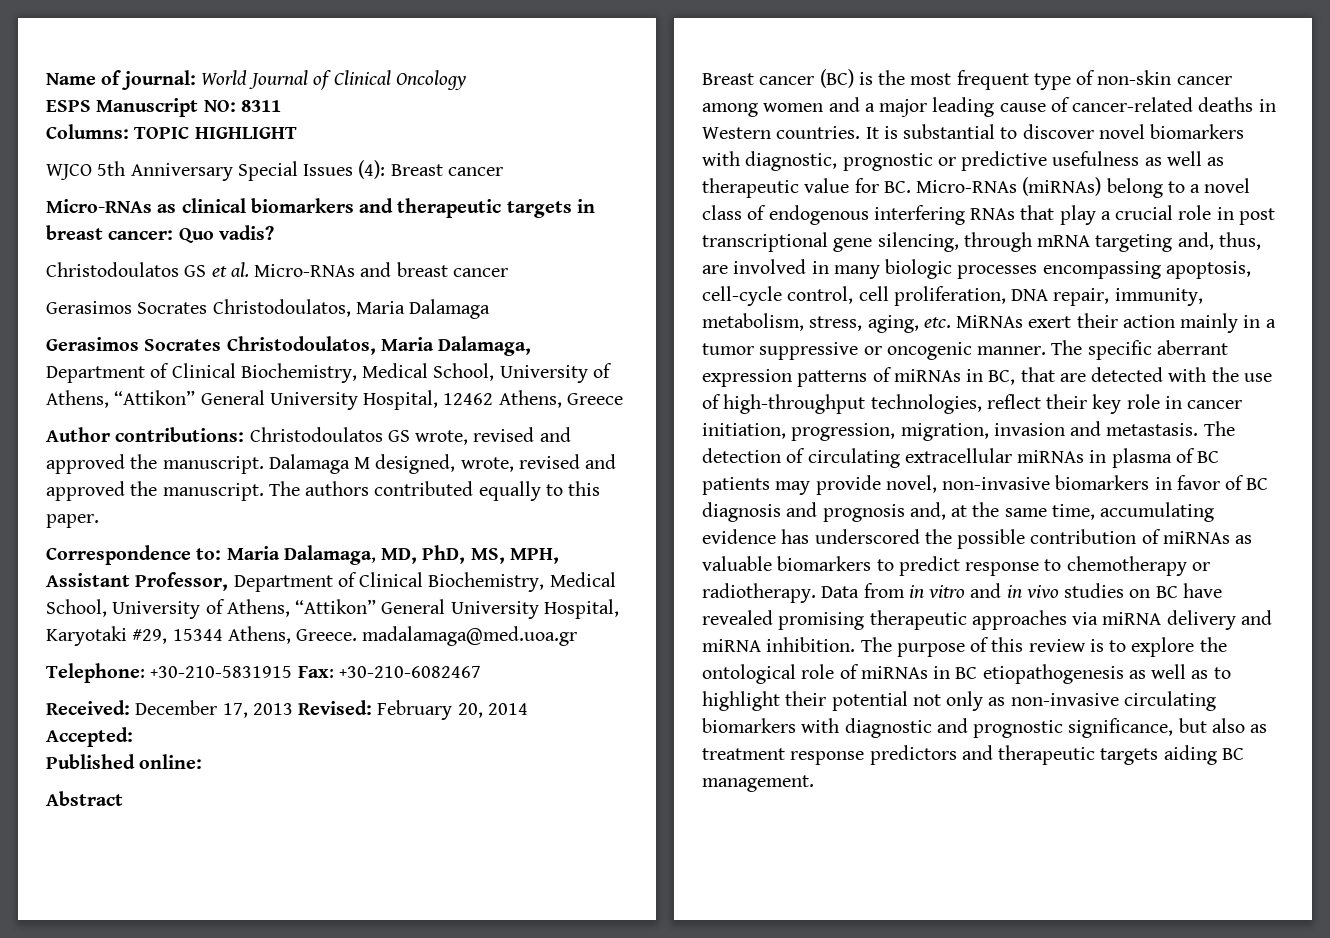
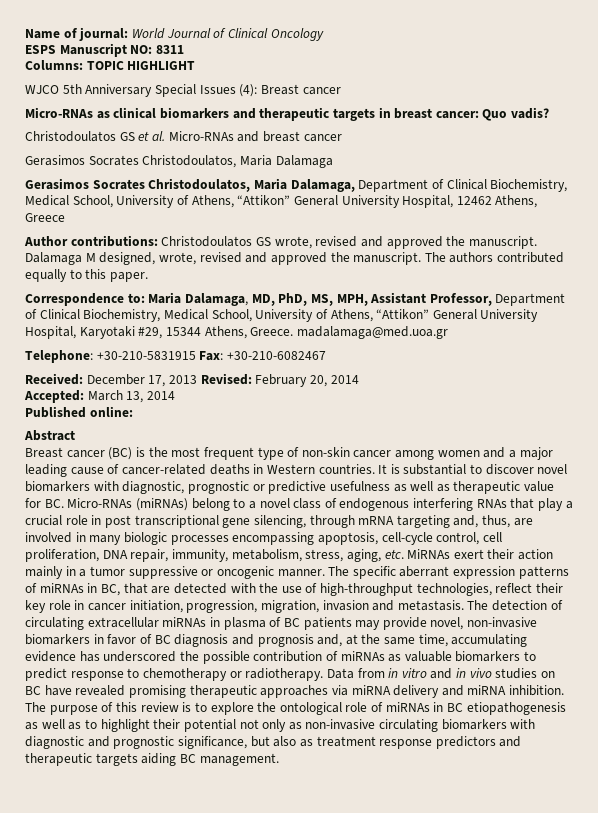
(133, 737) none -> [87,390,175,403] March 13, 2014

